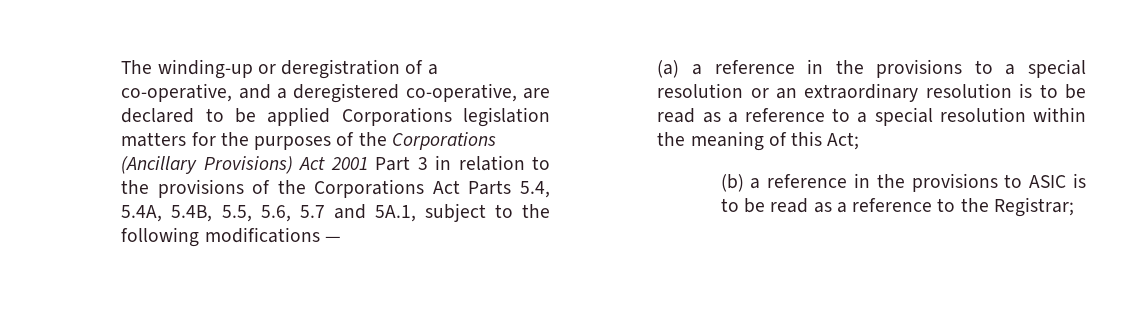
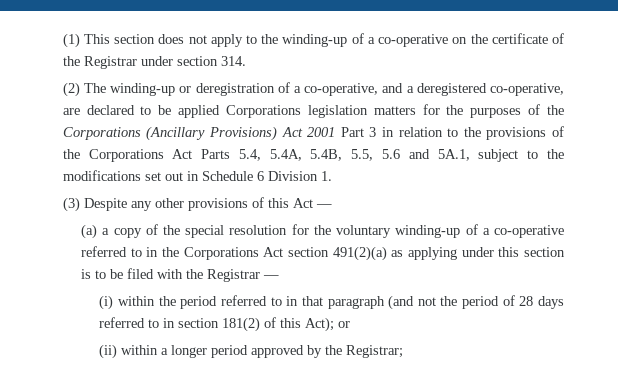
(121, 67) none -> [62,33,564,48] [62,56,246,69] [62,82,80,97] (1) This section does not apply to the winding-up of a co-operative on the certificate of the Registrar under section 314. // (2)
[260,205,325,222] 5.6, 5.7 -> [382,149,401,159] 5.6
[121,227,341,247] [657,59,1086,78] [657,83,1086,102] [657,107,1086,126] [657,131,860,151] [720,173,1086,192] [720,198,956,213] following modifications — // (a) a reference in the provisions to a special resolution or an extraordinary resolution is to be read as a reference to a special resolution within the meaning of this Act; // (b) a reference in the provisions to ASIC is to be read as a reference to -> [62,170,332,181] [62,197,332,212] [81,224,565,239] [81,246,565,261] [81,268,280,282] [99,295,564,310] [99,317,351,332] [99,344,323,359] modifications set out in Schedule 6 Division 1. // (3) Despite any other provisions of this Act — // (a) a copy of the special resolution for the voluntary winding-up of a co-operative referred to in the Corporations Act section 491(2)(a) as applying under this section is to be filed with the Registrar — // (i) within the period referred to in that paragraph (and not the period of 28 days referred to in section 181(2) of this Act); or // (ii) within a longer period approved by

